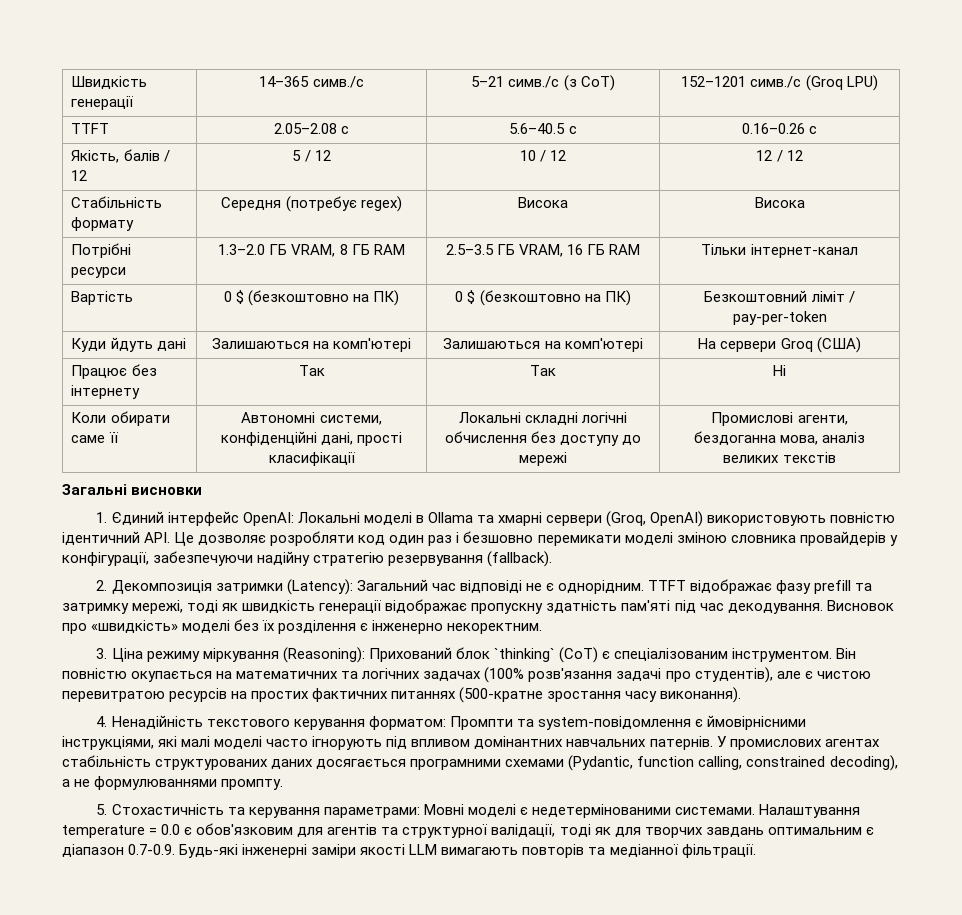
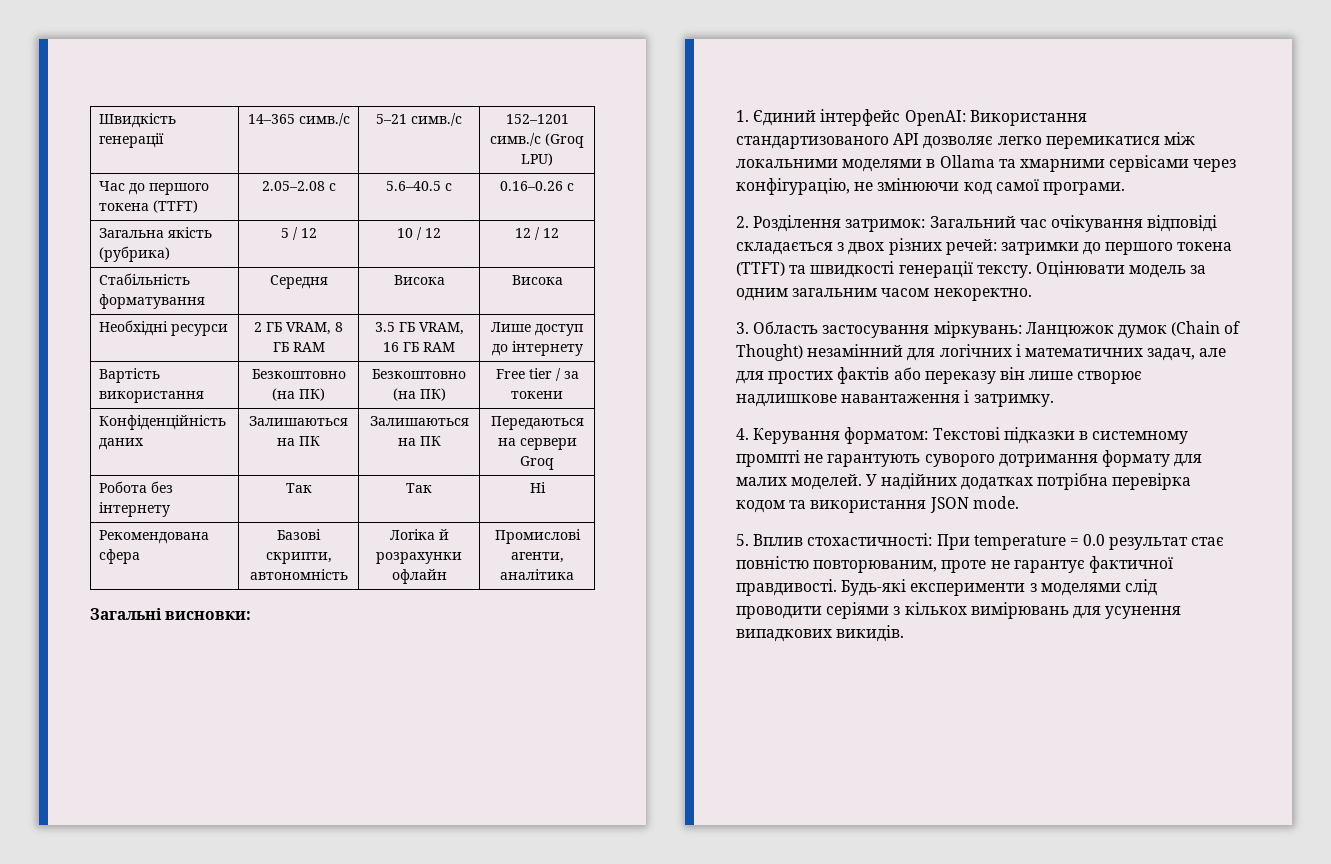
[563,75,615,91] (з CoT) -> (462, 119) none
[71,123,110,134] TTFT -> [99,181,210,195] [99,200,199,213] Час до першого токена (TTFT)
[71,149,170,163] [71,170,88,181] Якість, балів / 12 -> [99,227,213,238] [99,246,171,262] Загальна якість (рубрика)
[71,217,135,231] формату -> [99,294,206,309] форматування
[285,196,402,212] (потребує regex) -> (328, 282) none
[71,243,132,258] Потрібні -> [99,320,169,336] Необхідні
[218,244,266,255] 1.3–2.0 -> [254,322,262,332] 2
[445,244,494,255] 2.5–3.5 -> [374,322,395,332] 3.5
[701,244,858,258] [71,291,134,305] [223,290,400,306] [455,290,631,306] [704,290,855,303] [732,311,827,325] [71,337,186,352] [211,338,412,352] [443,338,643,352] [698,338,717,349] Тільки інтернет-канал // Вартість | 0 $ (безкоштовно на ПК) | 0 $ (безкоштовно на ПК) | Безкоштовний ліміт / pay-per-token // Куди йдуть дані | Залишаються на комп'ютері | Залишаються на комп'ютері | На -> [491,322,584,336] [491,341,583,356] [99,368,161,383] [99,391,205,403] [251,369,346,379] [272,388,325,401] [372,369,466,379] [392,388,446,401] [495,368,579,381] [511,391,563,399] [99,415,227,430] [99,438,145,450] [249,416,348,426] [277,436,320,446] [369,416,469,426] [397,436,441,446] [490,416,584,430] [497,438,516,446] Лише доступ до інтернету // Вартість використання | Безкоштовно (на ПК) | Безкоштовно (на ПК) | Free tier / за токени // Конфіденційність даних | Залишаються на ПК | Залишаються на ПК | Передаються на
[816,337,861,353] [71,365,128,379] (США) // Працює -> [99,481,148,493] // Робота
[71,411,170,426] [71,432,119,443] [241,412,382,425] [220,431,403,446] [268,452,356,466] [458,412,628,425] [444,431,642,446] [519,452,567,466] [711,412,848,426] [693,431,866,445] [723,452,836,463] Коли обирати саме її | Автономні системи, конфіденційні дані, прості класифікації | Локальні складні логічні обчислення без доступу до мережі | Промислові агенти, бездоганна мова, аналіз великих текстів -> [99,530,210,544] [99,549,141,564] [277,529,321,540] [265,552,332,564] [249,569,348,580] [389,529,449,540] [376,552,462,564] [391,569,447,584] [494,529,581,544] [510,552,564,563] [500,569,574,580] Рекомендована сфера | Базові скрипти, автономність | Логіка й розрахунки офлайн | Промислові агенти, аналітика
[131,487,203,495] висновки -> [165,611,252,620] висновки:
[297,511,896,527] [62,531,898,546] [62,551,553,567] [96,579,873,595] [62,599,894,614] [62,619,543,634] [96,647,857,663] [62,667,871,683] [62,687,742,703] [96,715,806,730] [62,736,880,750] [62,755,898,771] [62,776,284,790] [96,804,860,818] [62,823,874,838] [62,844,756,858] Локальні моделі в Ollama та хмарні сервери (Groq, OpenAI) використовують повністю ідентичний API. Це дозволяє розробляти код один раз і безшовно перемикати моделі зміною словника провайдерів у конфігурації, забезпечуючи надійну стратегію резервування (fallback). // 2. Декомпозиція затримки (Latency): Загальний час відповіді не є однорідним. TTFT відображає фазу prefill та затримку мережі, тоді як швидкість генерації відображає пропускну здатність пам'яті під час декодування. Висновок про «швидкість» моделі без їх розділення є інженерно некоректним. // 3. Ціна режиму міркування (Reasoning): Прихований блок `thinking` (CoT) є спеціалізованим інструментом. Він повністю окупається на математичних та логічних задачах (100% розв'язання задачі про студентів), але є чистою перевитратою ресурсів на простих фактичних питаннях (500-кратне зростання часу виконання). // 4. Ненадійність текстового керування форматом: Промпти та system-повідомлення є ймовірнісними інструкціями, які малі моделі часто ігнорують під впливом домінантних навчальних патернів. У промислових агентах стабільність структурованих даних досягається програмними схемами (Pydantic, function calling, constrained decoding), а не формулюваннями промпту. // 5. Стохастичність та керування параметрами: Мовні моделі є недетермінованими системами. Налаштування temperature = 0.0 є обов'язковим для агентів та структурної валідації, тоді як для творчих завдань оптимальним є діапазон 0.7-0.9. Будь-які інженерні заміри якості LLM вимагають повторів та медіанної фільтрації. -> [969,110,1087,126] [736,132,1195,149] [736,155,1237,172] [736,178,1125,195] [736,215,1218,232] [736,238,1233,255] [736,261,1207,278] [736,288,1032,301] [736,321,1241,338] [736,344,1227,361] [736,367,1143,384] [736,390,1054,407] [736,427,1189,444] [736,450,1203,467] [736,473,1192,490] [736,496,1019,513] [736,533,1225,550] [736,556,1173,573] [736,579,1157,596] [736,602,1182,619] [736,625,905,642] Використання стандартизованого API дозволяє легко перемикатися між локальними моделями в Ollama та хмарними сервісами через конфігурацію, не змінюючи код самої програми. // 2. Розділення затримок: Загальний час очікування відповіді складається з двох різних речей: затримки до першого токена (TTFT) та швидкості генерації тексту. Оцінювати модель за одним загальним часом некоректно. // 3. Область застосування міркувань: Ланцюжок думок (Chain of Thought) незамінний для логічних і математичних задач, але для простих фактів або переказу він лише створює надлишкове навантаження і затримку. // 4. Керування форматом: Текстові підказки в системному промпті не гарантують суворого дотримання формату для малих моделей. У надійних додатках потрібна перевірка кодом та використання JSON mode. // 5. Вплив стохастичності: При temperature = 0.0 результат стає повністю повторюваним, проте не гарантує фактичної правдивості. Будь-які експерименти з моделями слід проводити серіями з кількох вимірювань для усунення випадкових викидів.

